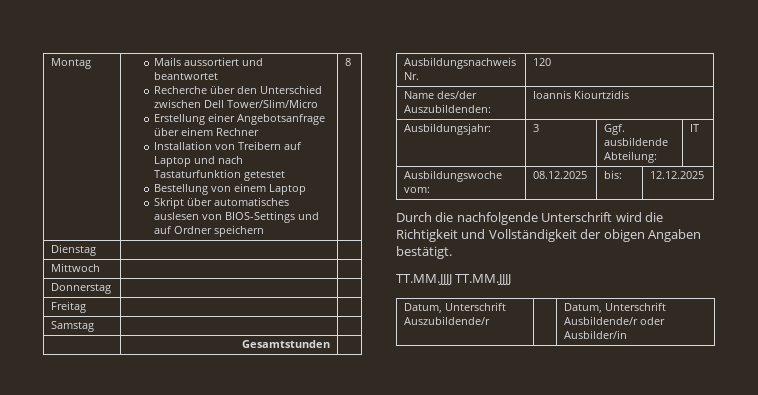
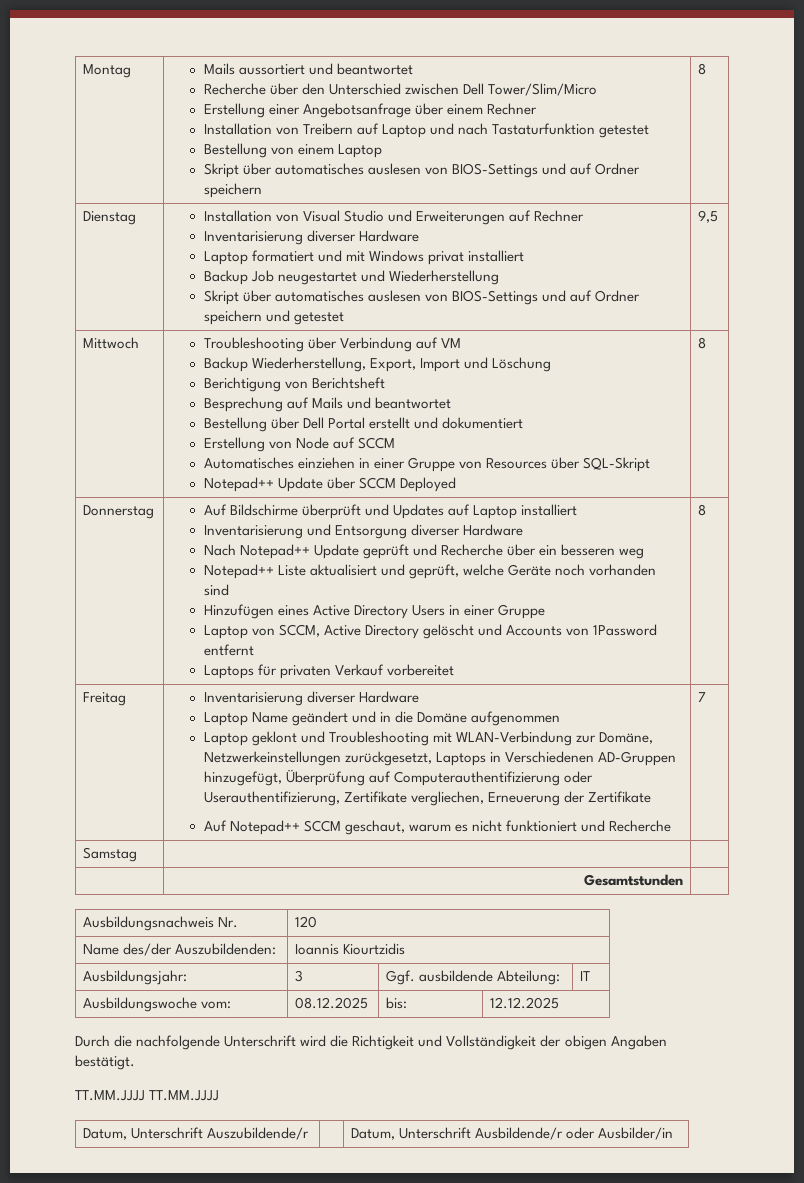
[51,263,101,272] [51,283,112,294] [51,301,87,313] | // Mittwoch | | // Donnerstag | | // Freitag | | -> [203,210,585,225] [203,230,420,245] [203,250,525,265] [203,270,500,285] [203,290,641,305] [203,310,345,325] [698,210,719,223] [83,337,140,349] [203,337,462,352] [203,357,552,372] [203,377,386,392] [203,397,452,412] [203,417,524,432] [203,437,396,452] [203,457,651,472] [203,477,457,492] [698,337,707,349] [83,505,155,519] [203,504,578,519] [203,524,524,539] [203,544,645,559] [203,564,657,579] [203,584,229,596] [203,604,546,619] [203,624,658,639] [203,644,254,656] [203,664,455,679] [698,504,707,516] [83,692,127,706] [203,691,420,706] [203,711,561,726] [203,731,654,746] [203,751,677,766] [203,769,594,786] [203,791,652,806] [203,820,672,835] [698,692,707,702] Installation von Visual Studio und Erweiterungen auf Rechner // Inventarisierung diverser Hardware // Laptop formatiert und mit Windows privat installiert // Backup Job neugestartet und Wiederherstellung // Skript über automatisches auslesen von BIOS-Settings und auf Ordner speichern und getestet | 9,5 // Mittwoch | Troubleshooting über Verbindung auf VM // Backup Wiederherstellung, Export, Import und Löschung // Berichtigung von Berichtsheft // Besprechung auf Mails und beantwortet // Bestellung über Dell Portal erstellt und dokumentiert // Erstellung von Node auf SCCM // Automatisches einziehen in einer Gruppe von Resources über SQL-Skript // Notepad++ Update über SCCM Deployed | 8 // Donnerstag | Auf Bildschirme überprüft und Updates auf Laptop installiert // Inventarisierung und Entsorgung diverser Hardware // Nach Notepad++ Update geprüft und Recherche über ein besseren weg // Notepad++ Liste aktualisiert und geprüft, welche Geräte noch vorhanden sind // Hinzufügen eines Active Directory Users in einer Gruppe // Laptop von SCCM, Active Directory gelöscht und Accounts von 1Password entfernt // Laptops für privaten Verkauf vorbereitet | 8 // Freitag | Inventarisierung diverser Hardware // Laptop Name geändert und in die Domäne aufgenommen // Laptop geklont und Troubleshooting mit WLAN-Verbindung zur Domäne, Netzwerkeinstellungen zurückgesetzt, Laptops in Verschiedenen AD-Gruppen hinzugefügt, Überprüfung auf Computerauthentifizierung oder Userauthentifizierung, Zertifikate vergliechen, Erneuerung der Zertifikate // Auf Notepad++ SCCM geschaut, warum es nicht funktioniert und Recherche | 7

